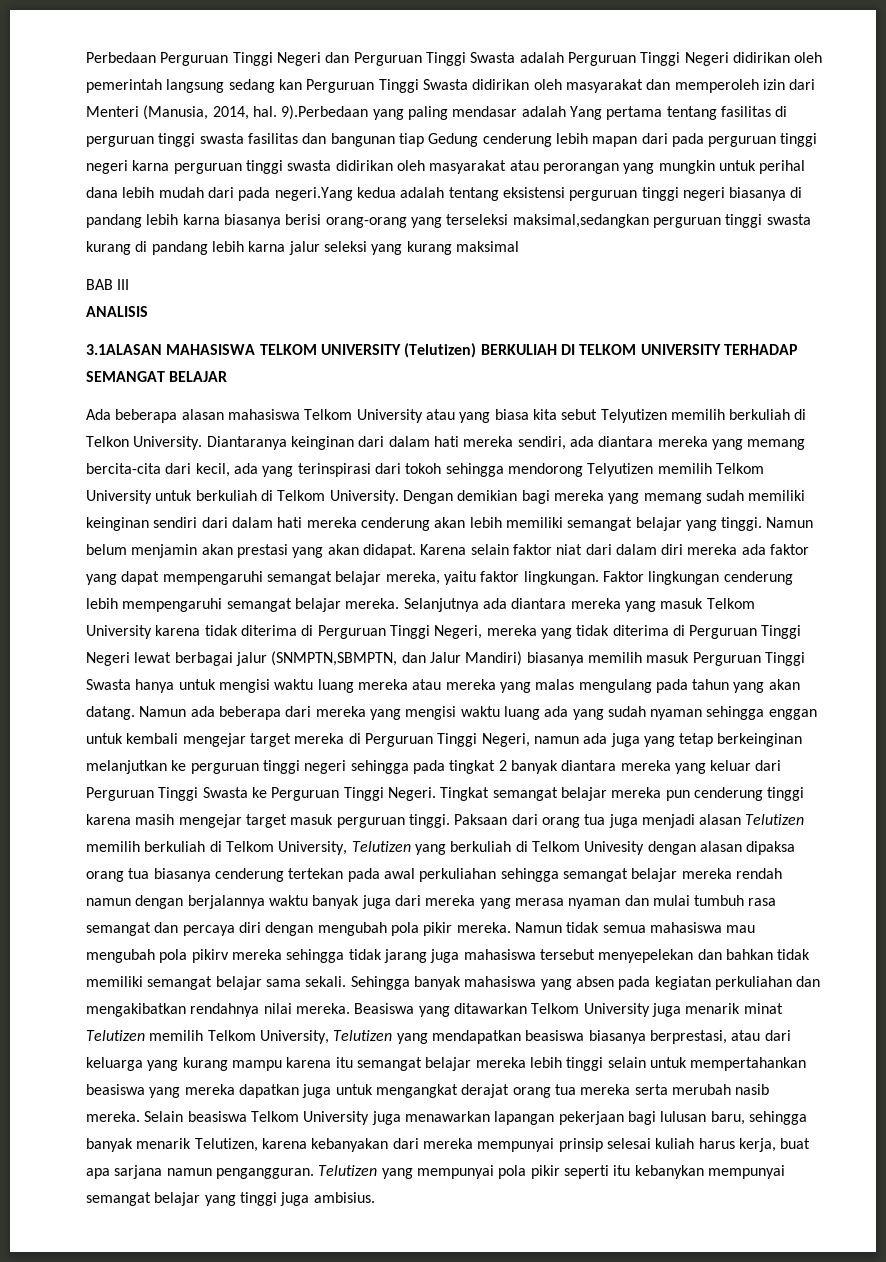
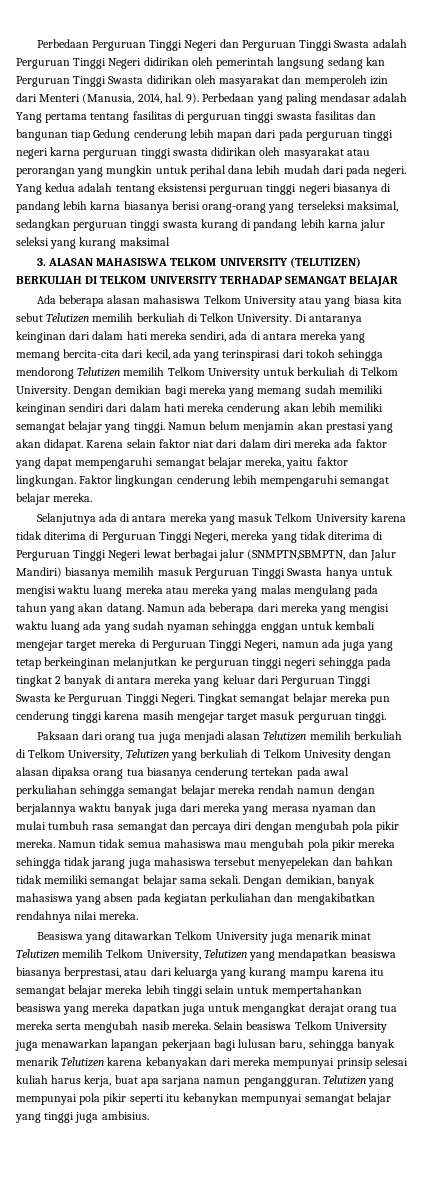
[281,105,369,120] 9).Perbedaan -> [186,93,255,104] 9). Perbedaan
[274,187,353,201] negeri.Yang -> [373,166,407,177] [16,184,42,195] negeri. Yang
[512,214,649,228] maksimal,sedangkan -> [346,201,398,212] [16,219,70,231] maksimal, sedangkan
[86,279,130,290] [86,306,148,317] [86,344,162,355] BAB III // ANALISIS // 3.1ALASAN -> [36,258,93,266] 3. ALASAN
[404,343,477,358] (Telutizen) -> [289,257,361,268] (TELUTIZEN)
[600,409,667,423] Telyutizen -> [46,313,90,323] Telutizen
[206,436,287,450] Diantaranya -> [294,314,362,325] Di antaranya
[598,436,654,447] diantara -> [250,331,297,340] di antara
[587,463,654,477] Telyutizen -> [77,367,121,377] Telutizen
(400, 603) none -> (93, 497) //
[511,598,567,609] diantara -> [120,513,167,522] di antara
[561,760,617,771] diantara -> [104,675,151,684] di antara
(450, 821) none -> (386, 717) //
[191,949,229,963] pikirv -> [331,839,355,851] pikir
[350,976,410,990] Sehingga -> [243,875,334,887] Dengan demikian,
(350, 1008) none -> (139, 915) //
[671,1084,731,1095] merubah -> [84,1021,139,1033] mengubah
[194,1138,258,1152] Telutizen, -> [61,1057,105,1067] Telutizen

